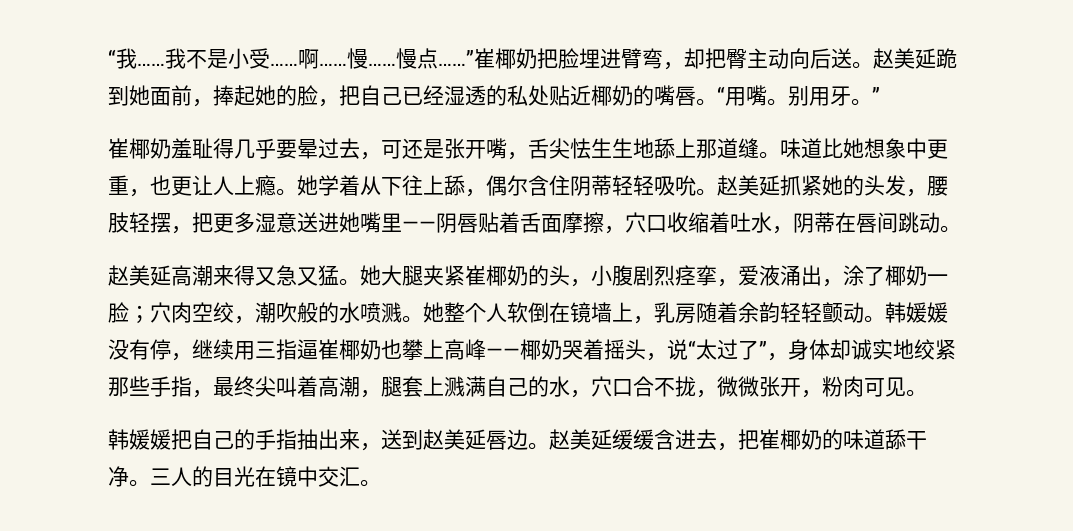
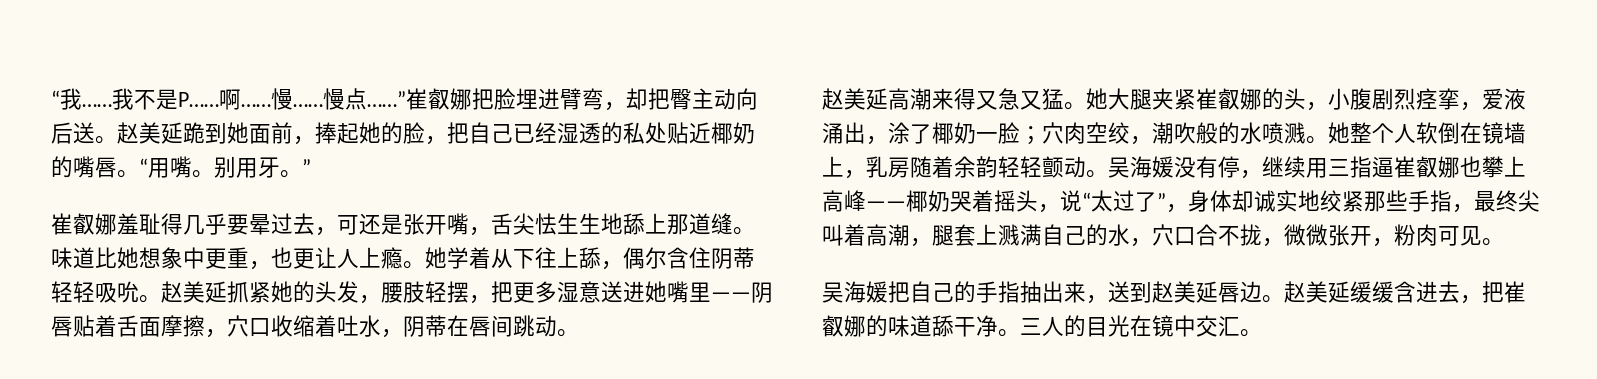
[228,48,298,69] 小受…… -> [178,92,219,107] P……
[495,48,537,69] 椰奶 -> [428,88,472,110] 叡娜
[129,138,171,159] 椰奶 -> [73,213,117,235] 叡娜
[486,265,528,286] 椰奶 -> [1218,88,1262,110] 叡娜
[885,302,927,323] 韩媛 -> [1108,156,1152,178] 吴海
[339,339,381,360] 椰奶 -> [1416,156,1460,178] 叡娜
[108,429,150,450] 韩媛 -> [822,281,866,303] 吴海
[780,429,822,450] 椰奶 -> [822,315,866,337] 叡娜

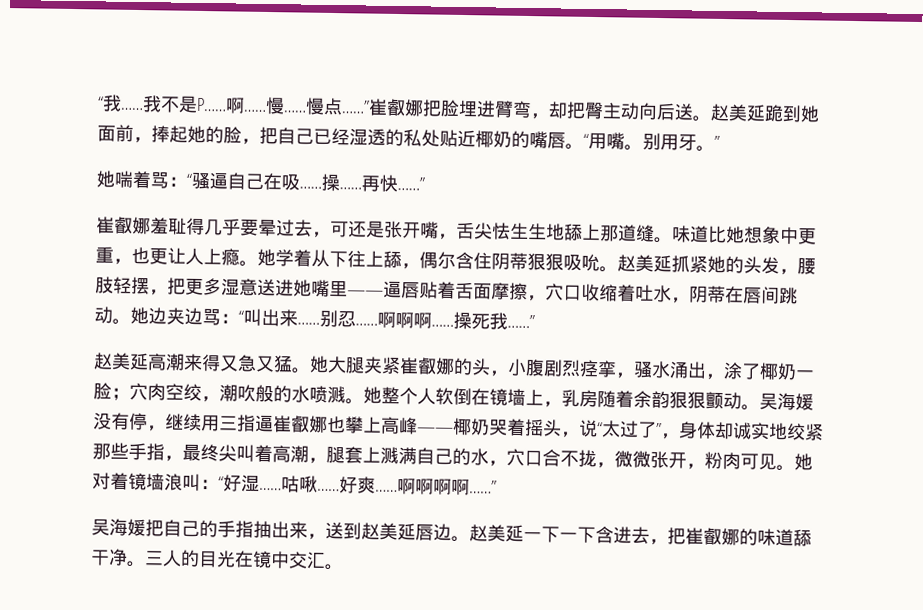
(311, 167) none -> [96,170,425,193] // 她喘着骂：“骚逼自己在吸……操……再快……”
[51,281,95,303] 轻轻 -> [527,253,564,271] 狠狠
[751,282,773,303] 阴 -> [383,280,402,299] 逼
(579, 333) none -> [130,306,535,330] 她边夹边骂：“叫出来……别忍……啊啊啊……操死我……”
[1482,88,1526,110] 爱液 -> [633,360,671,379] 骚水
[998,156,1042,178] 轻轻 -> [669,391,706,409] 狠狠
(1504, 242) none -> [794,453,813,471] [92,472,497,496] 她对着镜墙浪叫：“好湿……咕啾……好爽……啊啊啊啊……”
[1350,281,1394,303] 缓缓 -> [523,526,596,544] 一下一下

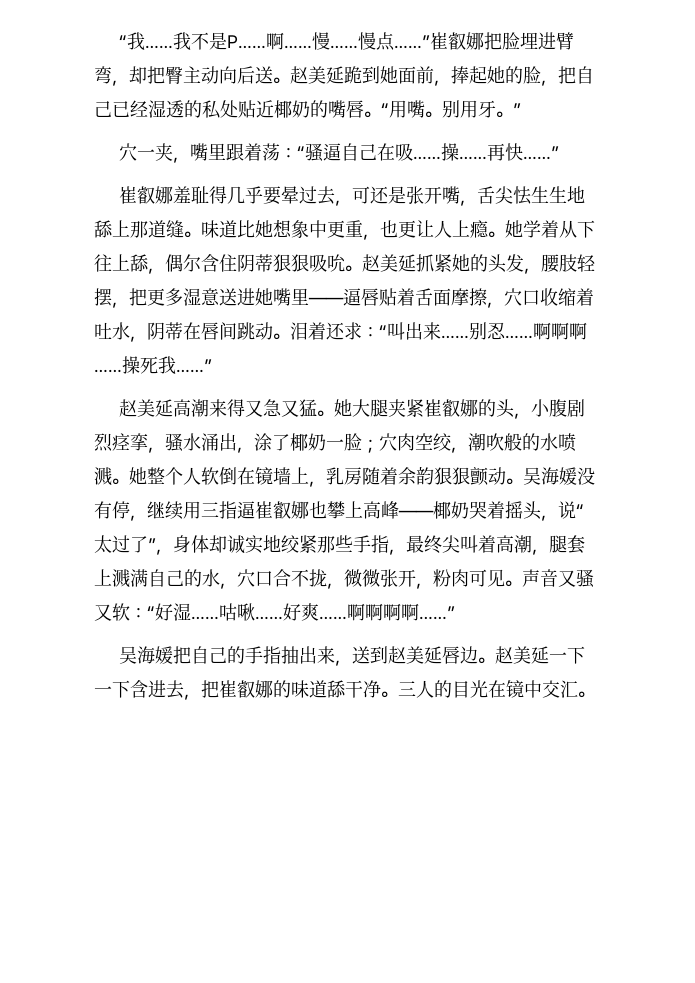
[96,170,170,189] 她喘着骂 -> [119,143,281,163] 穴一夹，嘴里跟着荡
[130,306,221,326] 她边夹边骂 -> [290,322,362,340] 泪着还求
[794,453,813,471] [92,472,201,492] 她对着镜墙浪叫 -> [522,569,594,588] [94,603,130,621] 声音又骚又软

